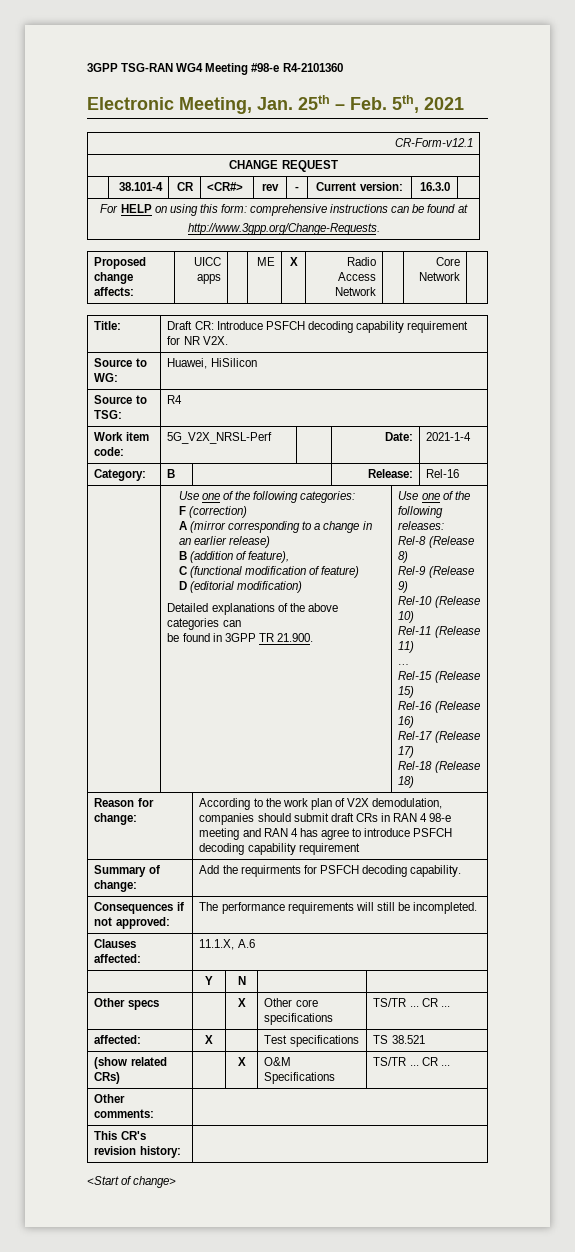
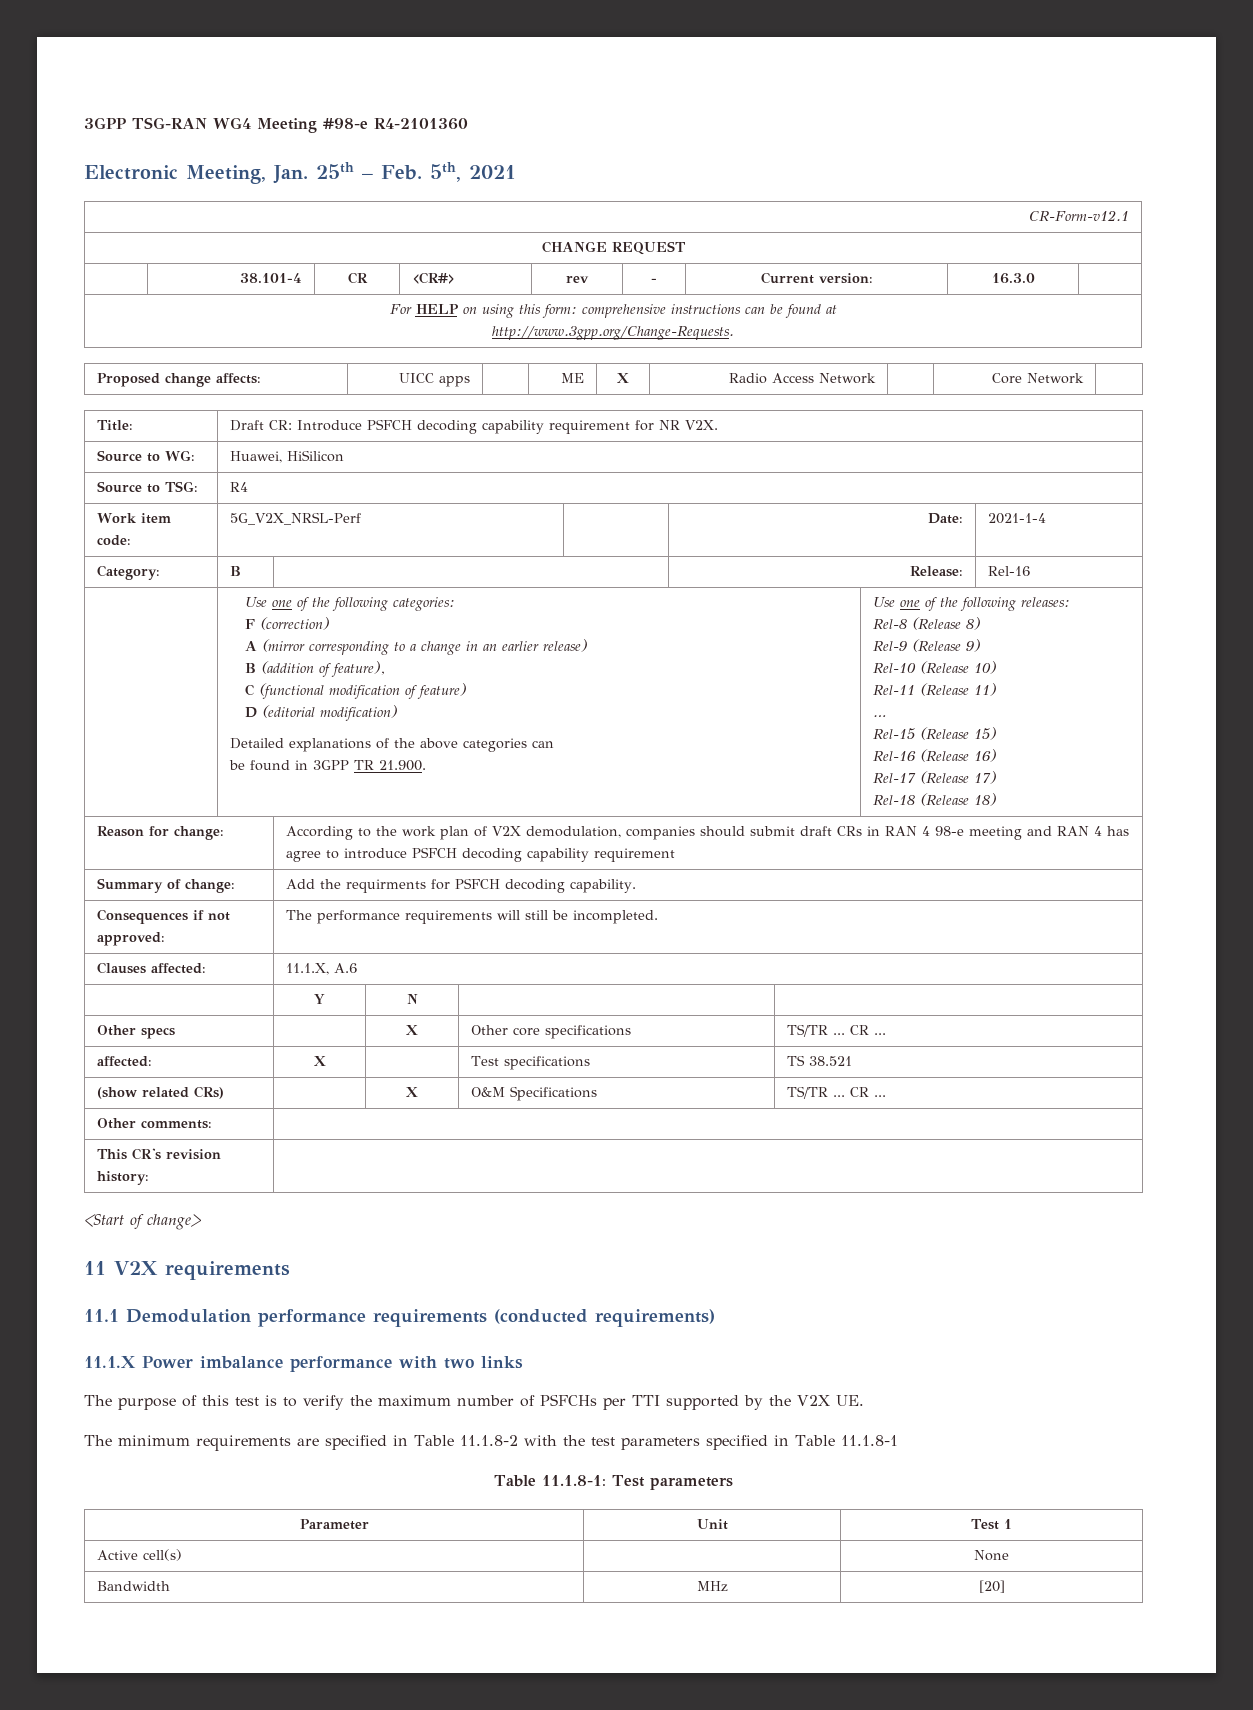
(177, 1182) none -> [84,1261,290,1280] [84,1309,715,1327] [84,1356,523,1372] [84,1394,864,1410] [84,1435,898,1451] [494,1475,733,1490] [299,1519,369,1530] [696,1519,728,1530] [971,1519,1012,1530] [96,1549,182,1561] [974,1550,1010,1561] [96,1581,170,1591] [696,1581,728,1592] [978,1580,1005,1593] // 11 V2X requirements // 11.1 Demodulation performance requirements (conducted requirements) // 11.1.X Power imbalance performance with two links // The purpose of this test is to verify the maximum number of PSFCHs per TTI supported by the V2X UE. // The minimum requirements are specified in Table 11.1.8-2 with the test parameters specified in Table 11.1.8-1 // Table 11.1.8-1: Test parameters // Parameter | Unit | Test 1 // Active cell(s) | | None // Bandwidth | MHz | [20]

